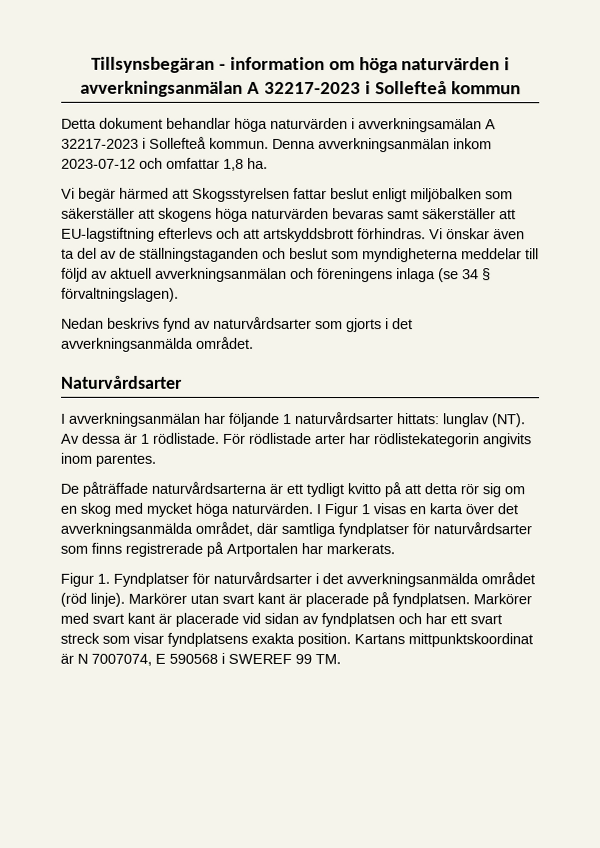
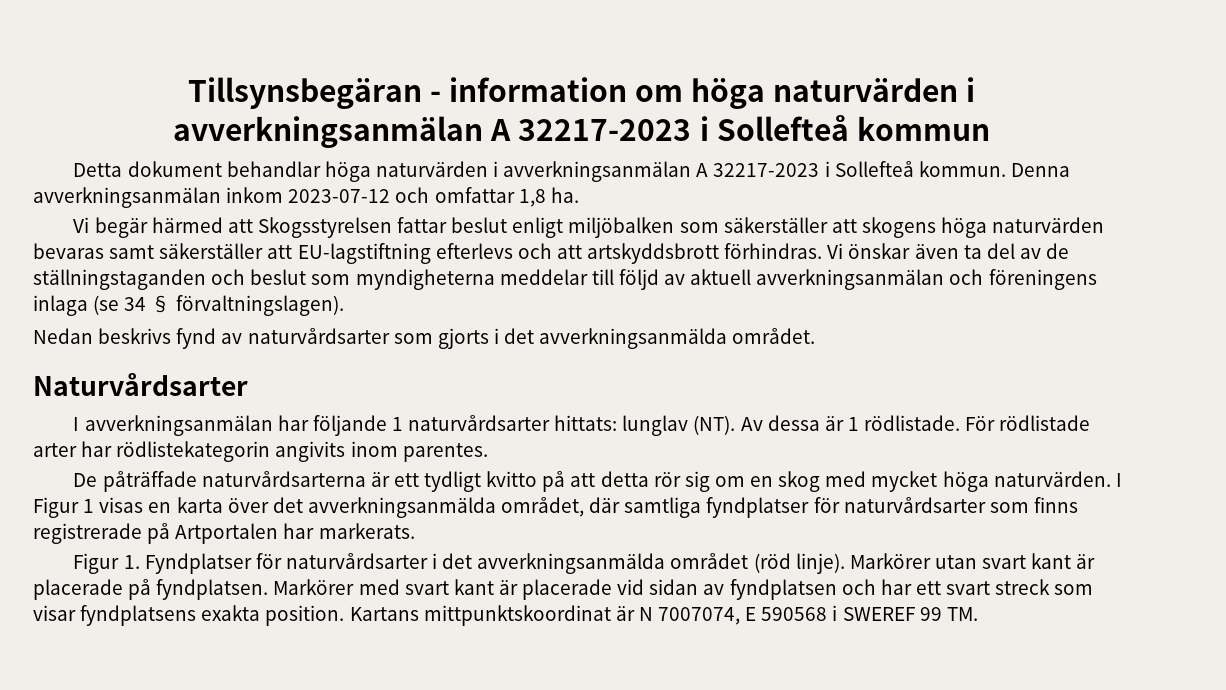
[358,118,482,133] avverkningsamälan -> [503,161,692,182] avverkningsanmälan

